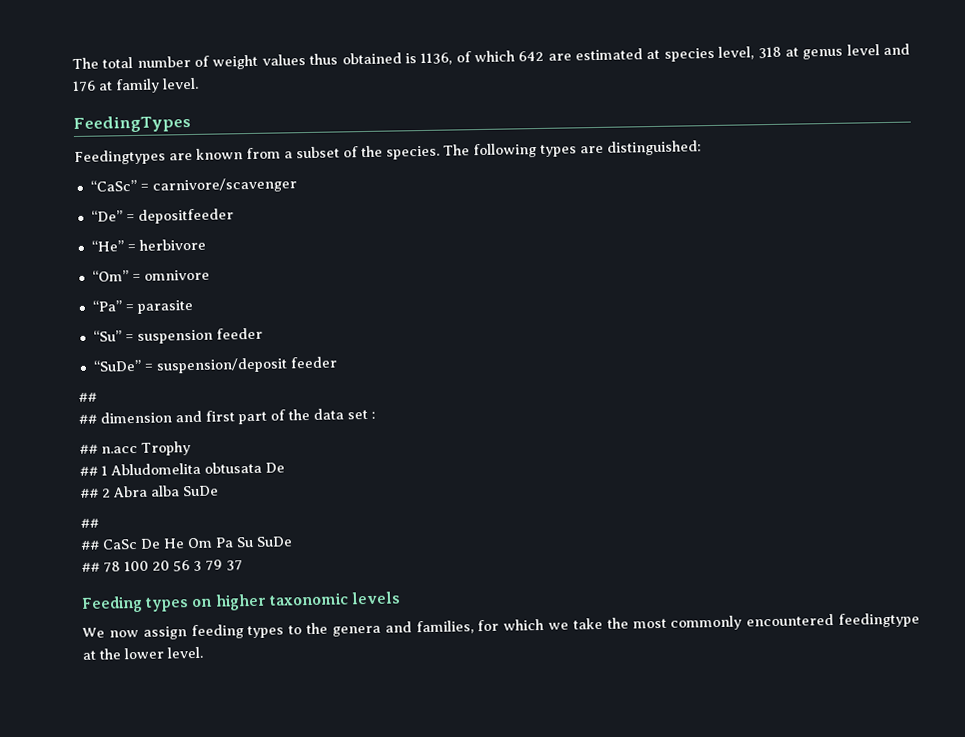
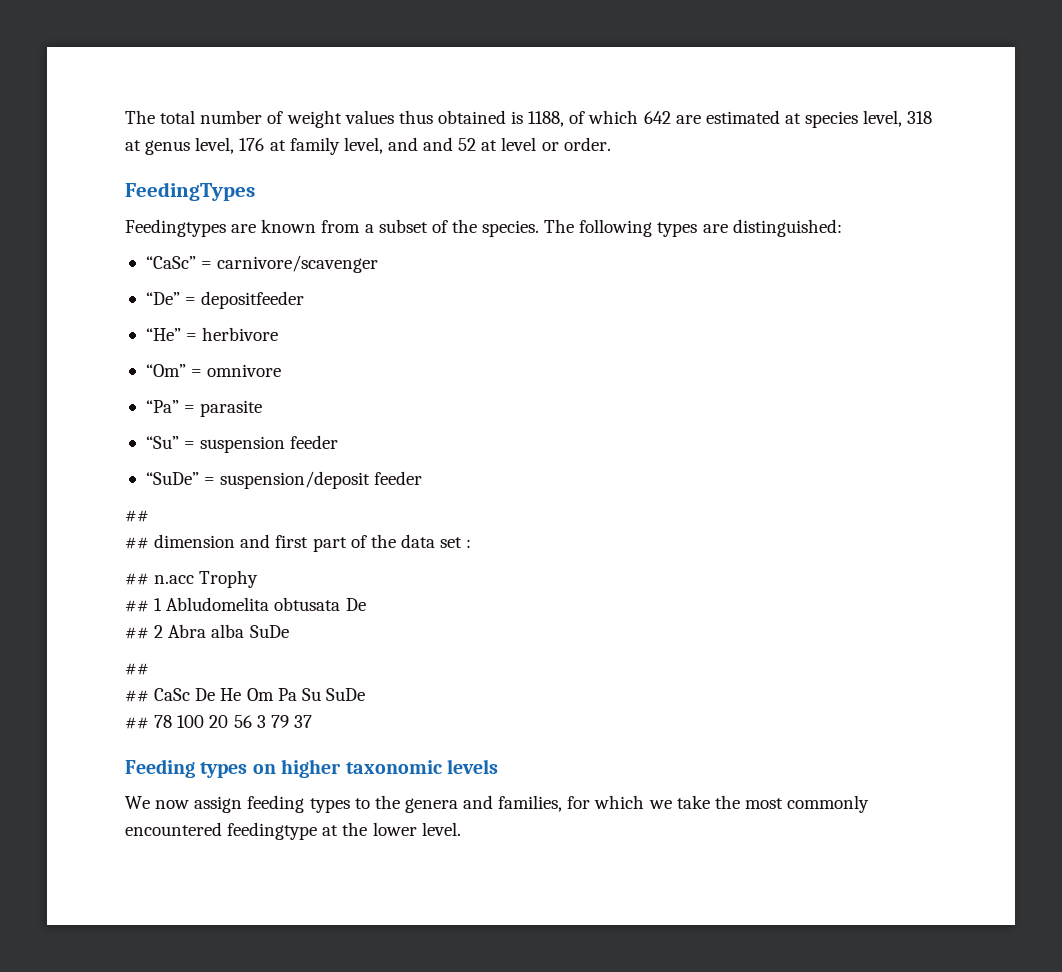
[420,52,453,66] 1136, -> [528,111,565,127] 1188,
[846,43,911,56] level and -> [195,137,235,154] level,
[162,77,199,90] level. -> [343,137,611,154] level, and and 52 at level or order.

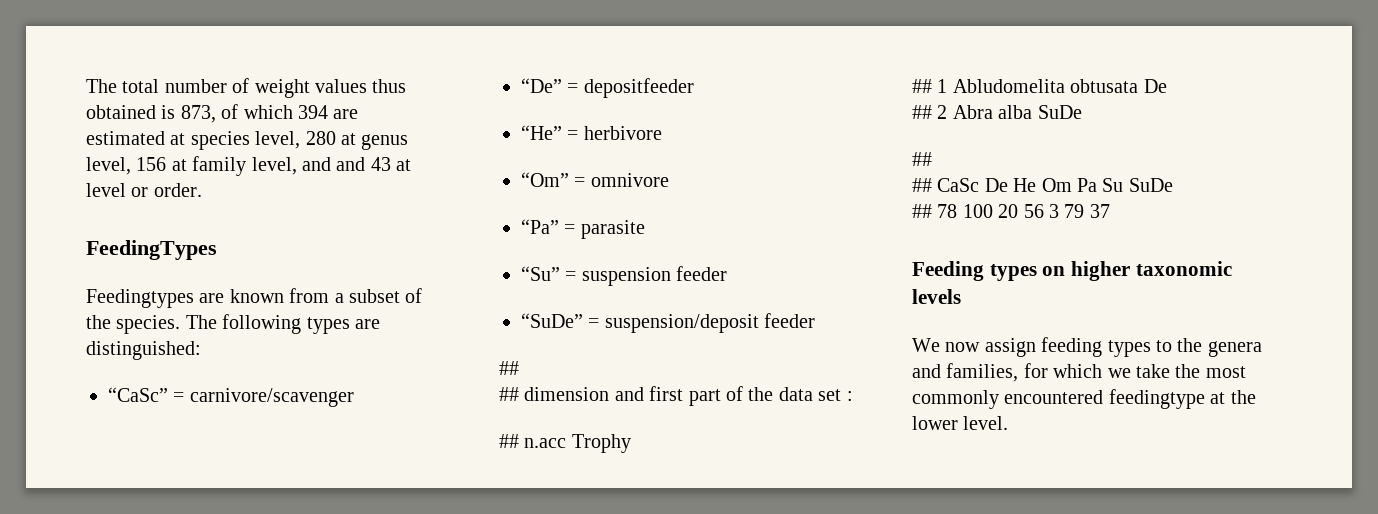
[528,111,565,127] 1188, -> [180,105,216,123] 873,
[643,111,671,124] 642 -> [298,105,328,119] 394
[907,111,933,124] 318 -> [305,131,336,145] 280
[239,138,265,151] 176 -> [136,157,167,171] 156
[458,138,477,151] 52 -> [370,157,391,171] 43

